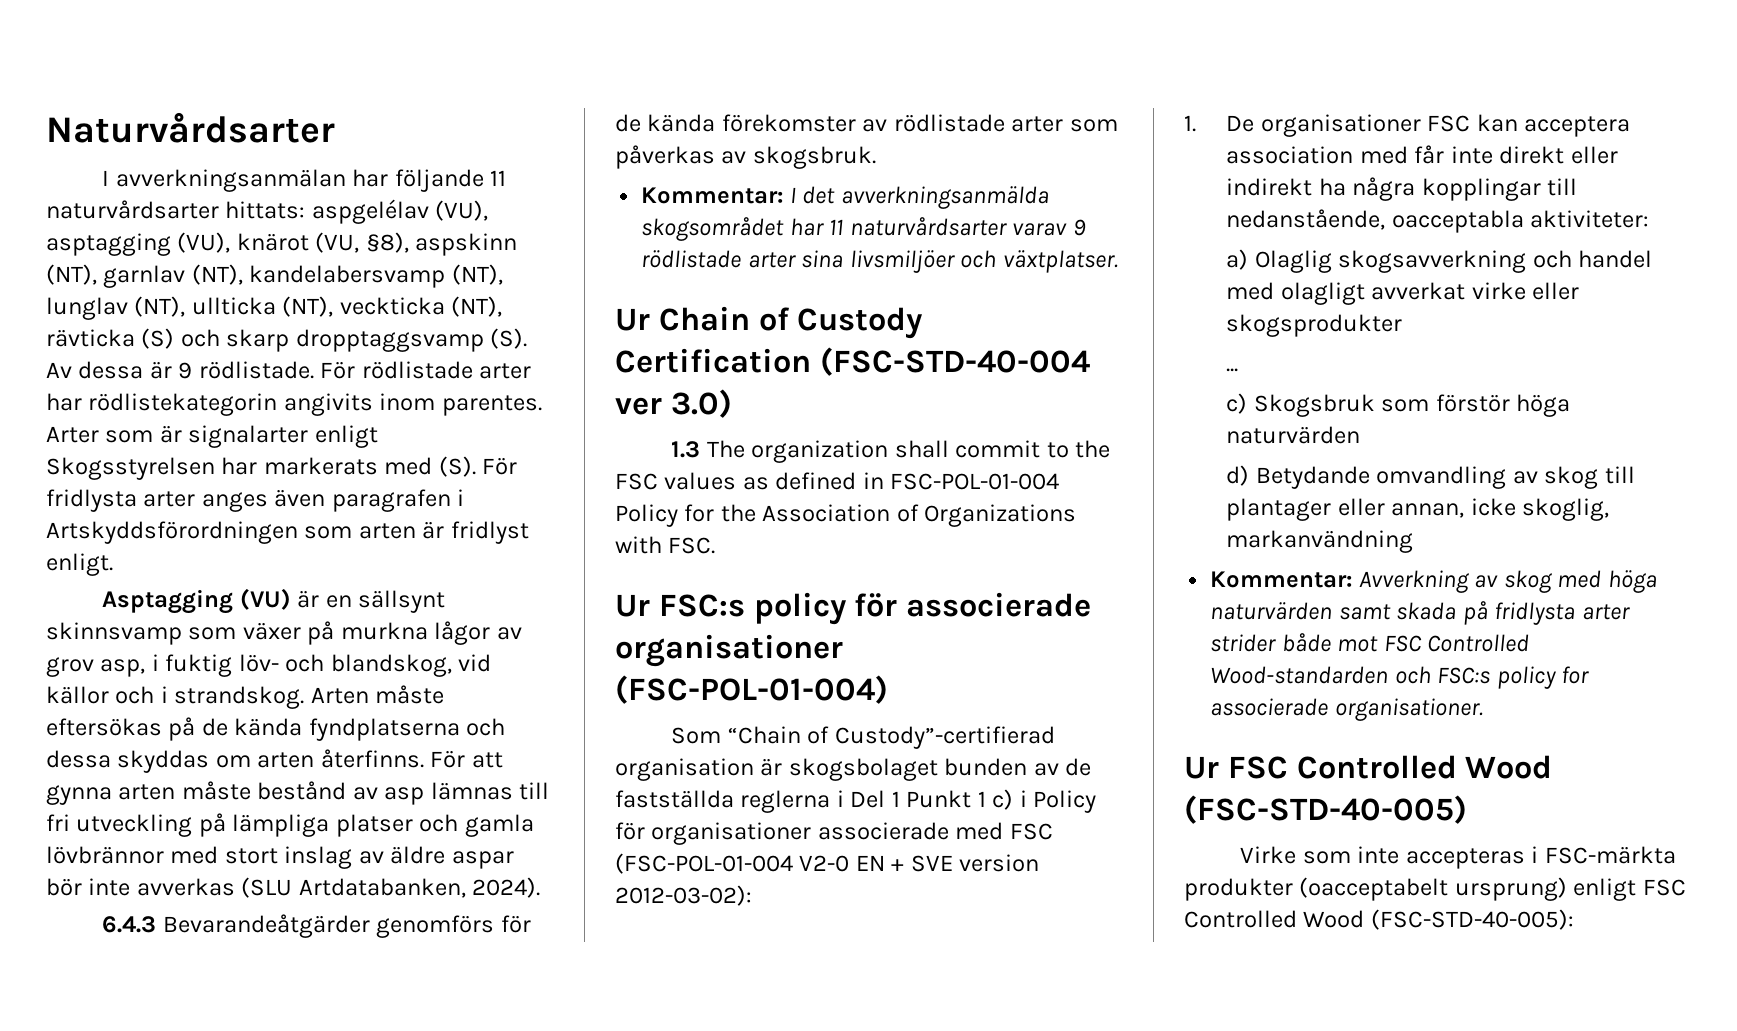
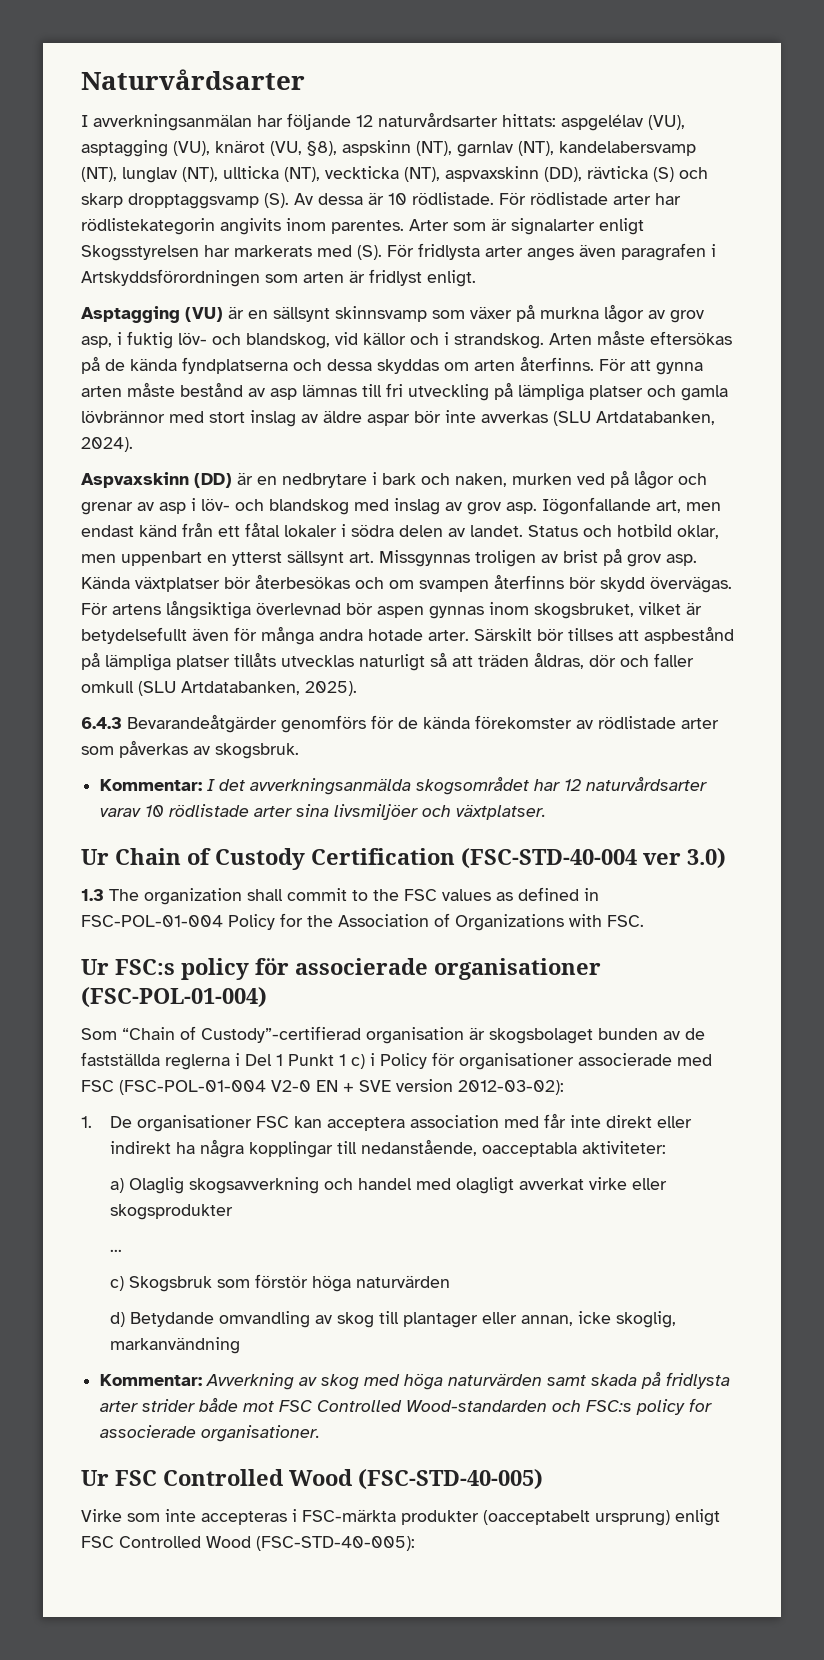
[490,170,507,186] 11 -> [356,115,373,127] 12
(503, 306) none -> [445,166,582,182] aspvaxskinn (DD),
[178,362,193,379] 9 -> [388,193,407,205] 10
(541, 887) none -> [81,470,707,489] [81,497,721,515] [81,522,719,539] [81,548,697,567] [81,574,732,593] [81,600,702,619] [81,626,734,645] [81,652,694,671] [81,681,357,696] // Aspvaxskinn (DD) är en nedbrytare i bark och naken, murken ved på lågor och grenar av asp i löv- och blandskog med inslag av grov asp. Iögonfallande art, men endast känd från ett fåtal lokaler i södra delen av landet. Status och hotbild oklar, men uppenbart en ytterst sällsynt art. Missgynnas troligen av brist på grov asp. Kända växtplatser bör återbesökas och om svampen återfinns bör skydd övervägas. För artens långsiktiga överlevnad bör aspen gynnas inom skogsbruket, vilket är betydelsefullt även för många andra hotade arter. Särskilt bör tillses att aspbestånd på lämpliga platser tillåts utvecklas naturligt så att träden åldras, dör och faller omkull (SLU Artdatabanken, 2025).
[829,219,844,235] 11 -> [564,779,582,791] 12
[1072,219,1086,236] 9 -> [145,805,165,817] 10

